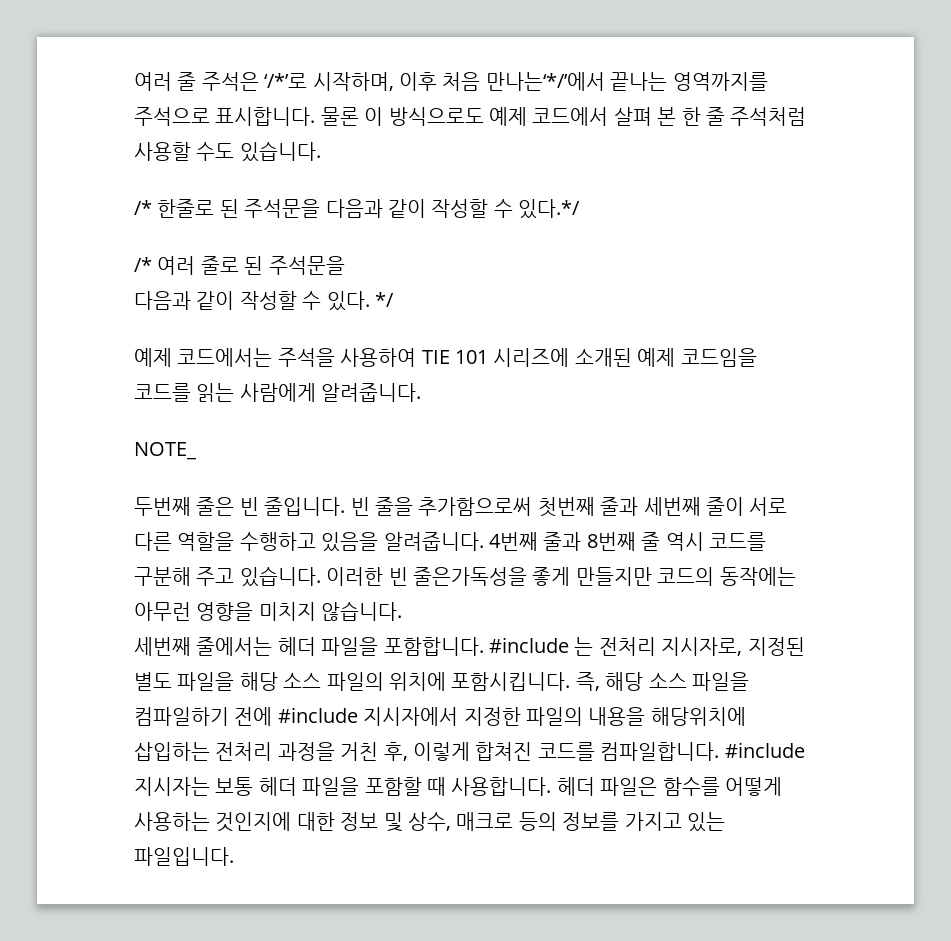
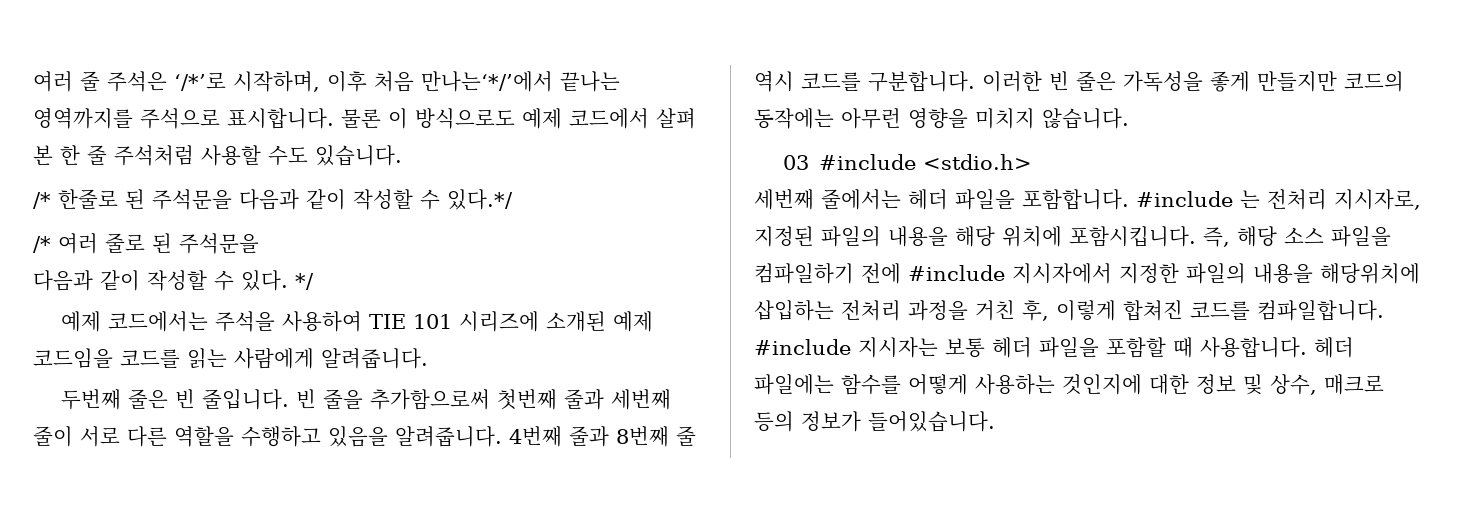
[134,442,196,460] // NOTE_ -> (428, 358) none
[134,566,527,587] 구분해 주고 있습니다. 이러한 빈 줄은가독성을 -> [868,71,1203,92] 구분합니다. 이러한 빈 줄은 가독성을
(403, 611) none -> [783,154,1033,170] // 03 #include <stdio.h>
[134,672,384,691] 별도 파일을 해당 소스 파일의 -> [821,226,995,247] 파일의 내용을 해당
[600,777,658,796] 파일은 -> [754,374,834,395] 파일에는
[562,812,725,832] [134,847,234,866] 정보를 가지고 있는 파일입니다. -> [801,411,995,432] 정보가 들어있습니다.

